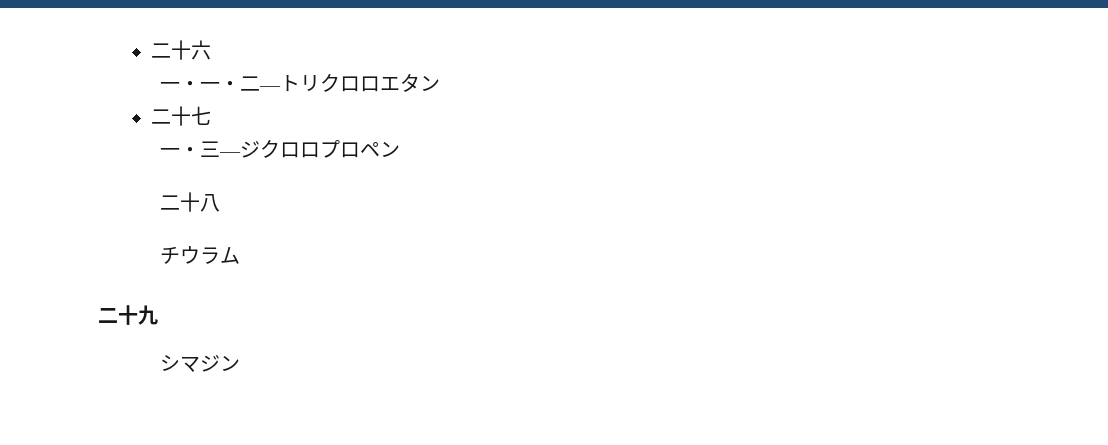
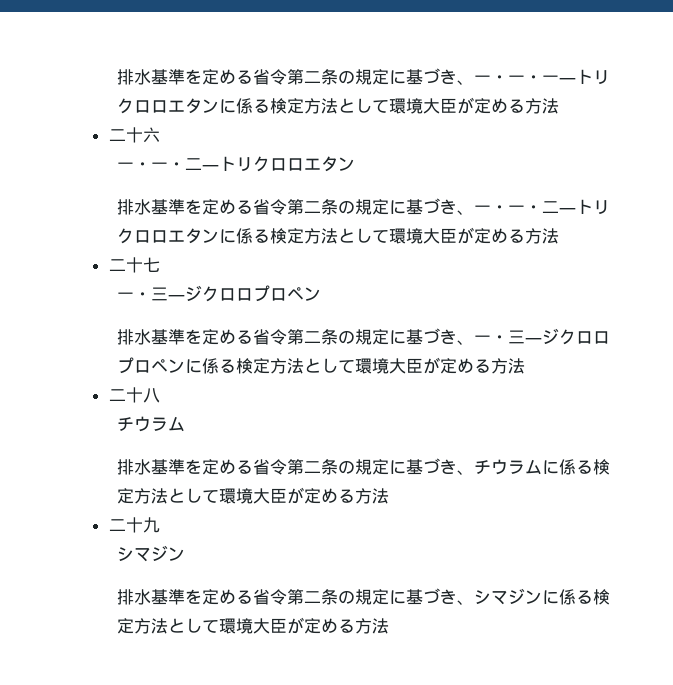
(150, 50) none -> [116,68,610,85] [116,97,559,114] 排水基準を定める省令第二条の規定に基づき、一・一・一―トリクロロエタンに係る検定方法として環境大臣が定める方法 //
(440, 83) none -> [116,198,610,215] [116,227,559,244] // 排水基準を定める省令第二条の規定に基づき、一・一・二―トリクロロエタンに係る検定方法として環境大臣が定める方法
[159,192,220,212] [159,246,240,264] [98,305,158,325] [159,355,240,372] 二十八 // チウラム // 二十九 // シマジン -> [116,328,610,345] [116,357,525,374] [108,387,160,403] [116,416,185,432] [116,458,610,475] [116,487,389,504] [108,517,160,533] [116,545,185,562] [116,588,610,605] [116,617,389,634] 排水基準を定める省令第二条の規定に基づき、一・三―ジクロロプロペンに係る検定方法として環境大臣が定める方法 // 二十八 // チウラム // 排水基準を定める省令第二条の規定に基づき、チウラムに係る検定方法として環境大臣が定める方法 // 二十九 // シマジン // 排水基準を定める省令第二条の規定に基づき、シマジンに係る検定方法として環境大臣が定める方法

